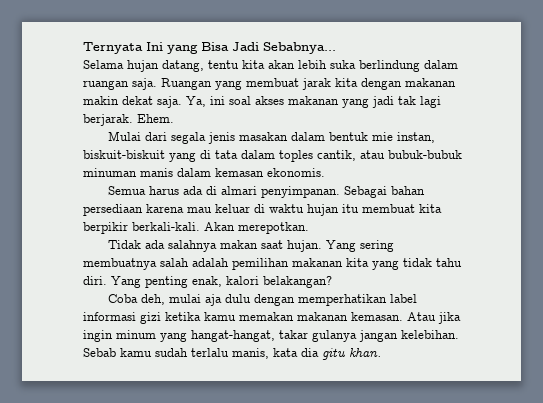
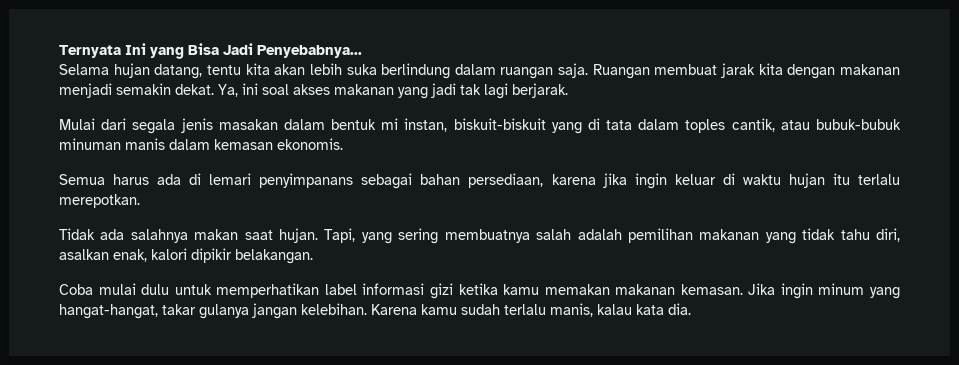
[263,42,336,54] Sebabnya... -> [257,45,362,58] Penyebabnya...
[215,80,242,90] yang -> (650, 71) none
[83,96,182,108] makin dekat saja. -> [59,83,214,98] menjadi semakin dekat.
[137,114,174,123] Ehem. -> (568, 90) none
[371,132,393,141] mie -> [381,118,399,130] mi
[220,186,425,198] [83,204,212,216] almari penyimpanan. Sebagai bahan persediaan karena mau -> [209,173,667,189] lemari penyimpanans sebagai bahan persediaan, karena jika ingin
[362,204,442,213] [83,222,235,234] membuat kita berpikir berkali-kali. Akan -> [857,174,900,185] terlalu
[325,240,356,252] Yang -> [324,228,392,244] Tapi, yang
[346,258,369,267] kita -> (760, 234) none
[83,276,332,288] [107,294,295,306] diri. Yang penting enak, kalori belakangan? // Coba deh, mulai aja dulu dengan -> [875,228,900,242] [59,248,313,264] [59,283,212,295] diri, asalkan enak, kalori dipikir belakangan. // Coba mulai dulu untuk
[407,312,461,324] Atau jika -> [748,283,776,295] Jika
[83,348,116,357] Sebab -> [371,304,417,315] Karena
[273,348,381,360] kata dia gitu khan. -> [597,303,691,315] kalau kata dia.

